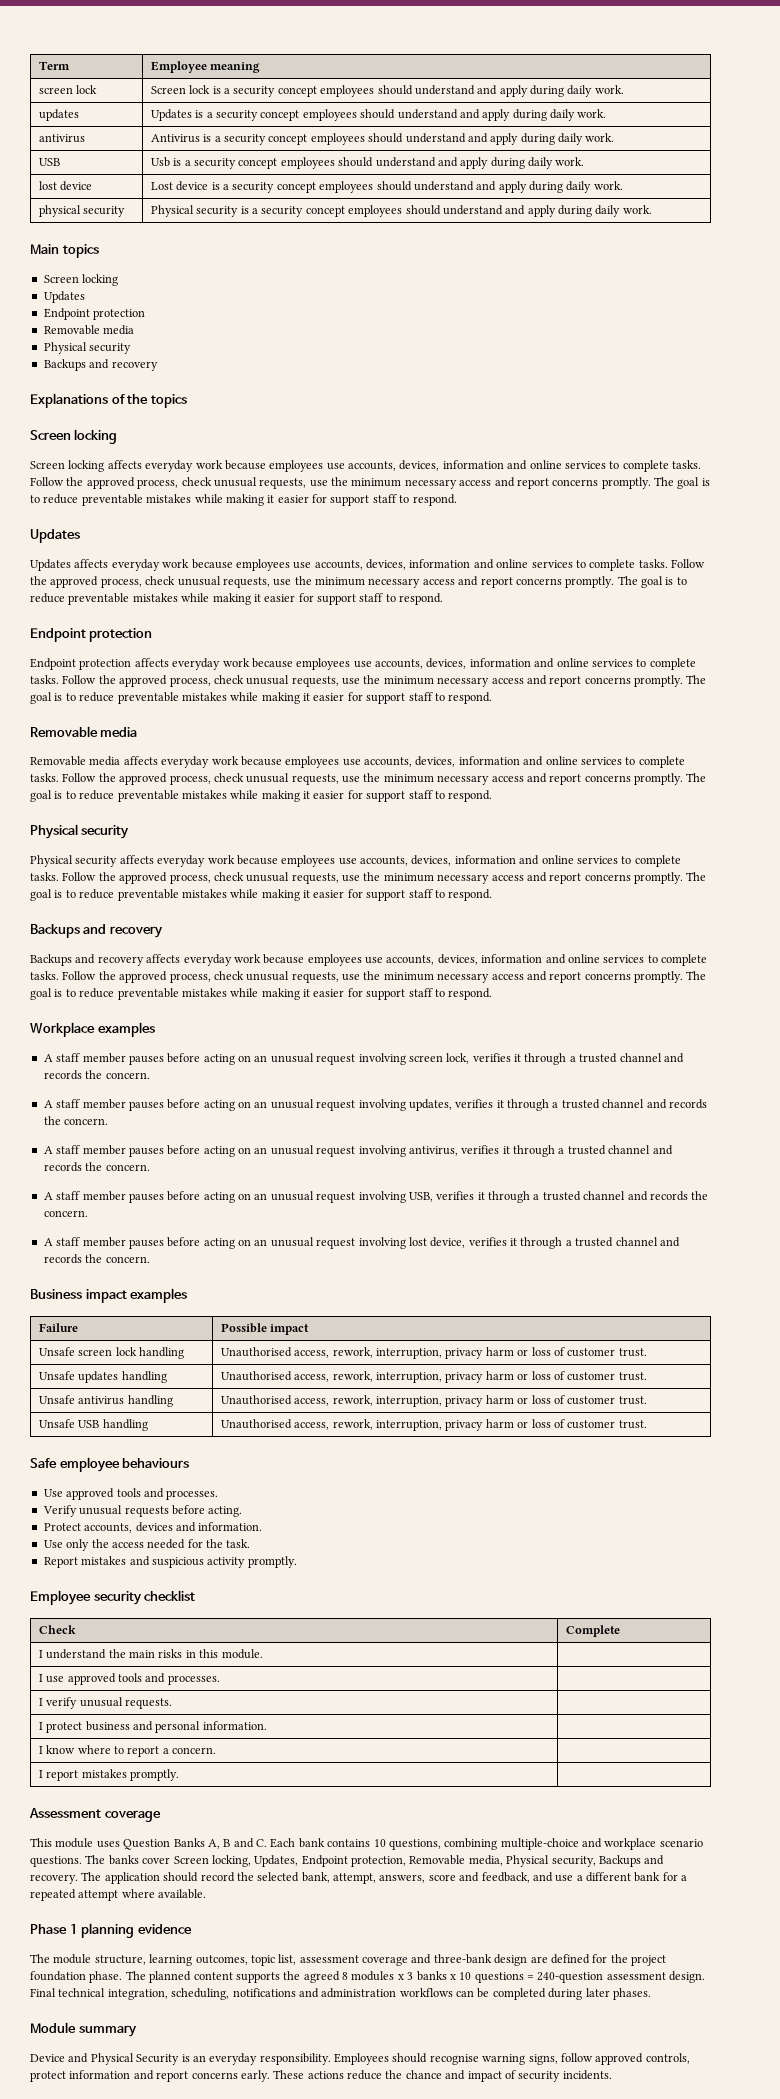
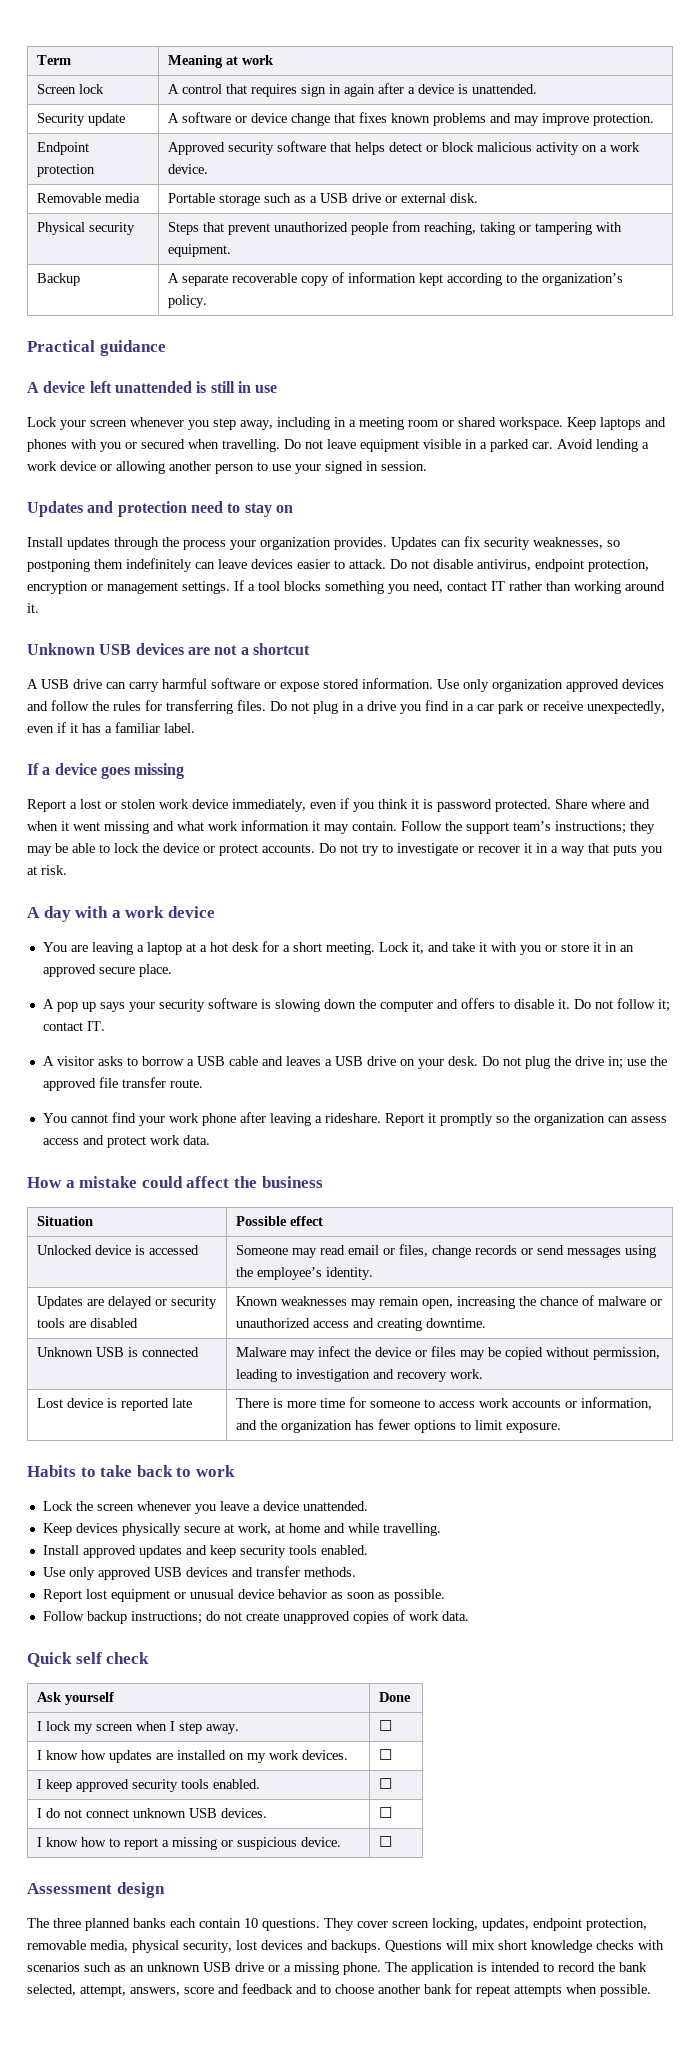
[150,61,261,73] [38,85,98,94] [150,85,624,97] [38,109,79,121] [150,109,607,121] [38,134,85,143] [150,133,615,145] [38,158,60,166] [150,157,585,169] [38,181,93,191] [150,181,623,193] [38,205,126,217] [150,205,652,217] [30,244,99,258] [43,274,119,286] [43,291,85,303] [43,308,146,320] [43,325,135,335] [43,342,132,354] [43,359,158,371] [30,393,187,408] [30,429,118,444] [30,460,701,472] [30,477,710,489] [30,494,457,506] [30,529,80,543] [30,559,705,571] [30,576,687,588] [30,593,444,605] [30,628,153,642] [30,658,696,670] [30,675,707,687] [30,692,493,704] [30,726,138,737] [30,756,685,768] [30,773,707,785] [30,790,493,802] [30,824,130,839] [30,855,681,867] [30,872,707,884] [30,889,493,901] [30,924,163,938] [30,954,707,966] [30,971,707,983] [30,988,493,1000] [30,1022,155,1037] [43,1053,684,1065] [43,1070,150,1080] [43,1099,707,1111] [43,1116,109,1125] [43,1145,673,1157] [43,1162,150,1172] [43,1191,709,1203] [43,1210,88,1217] [43,1237,680,1249] [43,1254,150,1264] [30,1288,188,1303] [38,1323,78,1332] [220,1323,310,1335] [38,1347,185,1359] [220,1347,647,1359] [38,1371,167,1383] [220,1371,647,1383] [38,1395,173,1407] [220,1395,647,1407] [38,1419,148,1431] [220,1419,647,1431] [30,1457,190,1472] [43,1488,219,1500] [42,1505,243,1517] [43,1522,263,1533] [43,1539,251,1551] [43,1556,297,1568] [30,1590,196,1605] [38,1625,76,1634] [565,1625,620,1637] [38,1649,263,1659] [38,1673,220,1685] [38,1697,173,1709] [38,1721,267,1733] [38,1745,217,1757] [38,1769,180,1781] [29,1808,161,1822] [30,1838,703,1850] [30,1855,665,1867] [30,1872,688,1884] [30,1889,207,1901] [30,1923,192,1938] [30,1954,666,1966] [30,1971,706,1983] [30,1988,651,2000] [30,2022,137,2037] [30,2053,690,2065] [30,2070,612,2082] Employee meaning // screen lock | Screen lock is a security concept employees should understand and apply during daily work. // updates | Updates is a security concept employees should understand and apply during daily work. // antivirus | Antivirus is a security concept employees should understand and apply during daily work. // USB | Usb is a security concept employees should understand and apply during daily work. // lost device | Lost device is a security concept employees should understand and apply during daily work. // physical security | Physical security is a security concept employees should understand and apply during daily work. // Main topics // Screen locking // Updates // Endpoint protection // Removable media // Physical security // Backups and recovery // Explanations of the topics // Screen locking // Screen locking affects everyday work because employees use accounts, devices, information and online services to complete tasks. Follow the approved process, check unusual requests, use the minimum necessary access and report concerns promptly. The goal is to reduce preventable mistakes while making it easier for support staff to respond. // Updates // Updates affects everyday work because employees use accounts, devices, information and online services to complete tasks. Follow the approved process, check unusual requests, use the minimum necessary access and report concerns promptly. The goal is to reduce preventable mistakes while making it easier for support staff to respond. // Endpoint protection // Endpoint protection affects everyday work because employees use accounts, devices, information and online services to complete tasks. Follow the approved process, check unusual requests, use the minimum necessary access and report concerns promptly. The goal is to reduce preventable mistakes while making it easier for support staff to respond. // Removable media // Removable media affects everyday work because employees use accounts, devices, information and online services to complete tasks. Follow the approved process, check unusual requests, use the minimum necessary access and report concerns promptly. The goal is to reduce preventable mistakes while making it easier for support staff to respond. // Physical security // Physical security affects everyday work because employees use accounts, devices, information and online services to complete tasks. Follow the approved process, check unusual requests, use the minimum necessary access and report concerns promptly. The goal is to reduce preventable mistakes while making it easier for support staff to respond. // Backups and recovery // Backups and recovery affects everyday work because employees use accounts, devices, information and online services to complete tasks. Follow the approved process, check unusual requests, use the minimum necessary access and report concerns promptly. The goal is to reduce preventable mistakes while making it easier for support staff to respond. // Workplace examples // A staff member pauses before acting on an unusual request involving screen lock, verifies it through a trusted channel and records the concern. // A staff member pauses before acting on an unusual request involving updates, verifies it through a trusted channel and records the concern. // A staff member pauses before acting on an unusual request involving antivirus, verifies it through a trusted channel and records the concern. // A staff member pauses before acting on an unusual request involving USB, verifies it through a trusted channel and records the concern. // A staff member pauses before acting on an unusual request involving lost device, verifies it through a trusted channel and records the concern. // Business impact examples // Failure | Possible impact // Unsafe screen lock handling | Unauthorised access, rework, interruption, privacy harm or loss of customer trust. // Unsafe updates handling | Unauthorised access, rework, interruption, privacy harm or loss of customer trust. // Unsafe antivirus handling | Unauthorised access, rework, interruption, privacy harm or loss of customer trust. // Unsafe USB handling | Unauthorised access, rework, interruption, privacy harm or loss of customer trust. // Safe employee behaviours // Use approved tools and processes. // Verify unusual requests before acting. // Protect accounts, devices and information. // Use only the access needed for the task. // Report mistakes and suspicious activity promptly. // Employee security checklist // Check | Complete // I understand the main risks in this module. | // I use approved tools and processes. | // I verify unusual requests. | // I protect business and personal information. | // I know where to report a concern. | // I report mistakes promptly. | // Assessment coverage // This module uses Question Banks A, B and C. Each bank contains 10 questions, combining multiple-choice and workplace scenario questions. The banks cover Screen locking, Updates, Endpoint protection, Removable media, Physical security, Backups and recovery. The application should record the selected bank, attempt, answers, score and feedback, and use a different bank for a repeated attempt where available. // Phase 1 planning evidence // The module structure, learning outcomes, topic list, assessment coverage and three-bank design are defined for the project foundation phase. The planned content supports the agreed 8 modules x 3 banks x 10 questions = 240-question assessment design. Final technical integration, scheduling, notifications and administration workflows can be completed during later phases. // Module summary // Device and Physical Security is an everyday responsibility. Employees should recognise warning signs, follow approved controls, protect information and report concerns early. These actions reduce the chance and impact of security incidents. -> [168,55,275,68] [37,84,105,94] [168,83,538,97] [37,113,126,126] [168,112,655,126] [37,142,90,155] [37,164,96,177] [168,141,641,155] [168,164,209,174] [37,193,141,203] [168,193,479,206] [37,222,136,235] [168,221,623,235] [168,244,232,257] [37,273,81,286] [168,272,624,286] [168,295,208,308] [27,340,166,356] [27,381,278,393] [27,417,666,430] [27,439,649,452] [27,461,427,474] [27,501,293,517] [27,536,620,550] [27,558,649,572] [27,580,665,594] [27,603,39,613] [27,643,310,655] [27,678,664,692] [27,700,665,714] [27,722,195,733] [27,763,185,779] [27,798,650,812] [27,820,655,834] [27,843,662,856] [27,865,67,875] [27,906,215,922] [42,941,634,955] [42,964,172,977] [42,998,670,1012] [42,1021,105,1031] [42,1056,667,1069] [42,1077,203,1091] [42,1112,667,1126] [42,1135,210,1148] [27,1176,323,1188] [37,1216,94,1226] [236,1216,324,1226] [37,1245,200,1255] [236,1244,657,1258] [236,1267,374,1280] [37,1296,218,1309] [37,1318,139,1328] [236,1295,663,1309] [236,1318,487,1331] [37,1347,200,1357] [236,1346,661,1360] [236,1369,484,1382] [37,1398,193,1411] [236,1397,653,1410] [236,1419,562,1433] [27,1465,235,1477] [42,1501,368,1514] [42,1523,441,1536] [42,1545,368,1558] [42,1566,356,1580] [42,1589,445,1602] [42,1610,469,1624] [27,1652,150,1667] [37,1692,115,1705] [379,1692,412,1702] [37,1721,240,1734] [379,1720,393,1731] [37,1750,349,1763] [379,1749,393,1760] [37,1779,261,1792] [379,1778,393,1789] [37,1808,268,1818] [379,1807,393,1818] [37,1837,342,1850] [379,1836,393,1847] [27,1882,165,1898] [27,1918,647,1931] [27,1940,664,1953] [27,1962,647,1975] [27,1983,651,1997] Meaning at work // Screen lock | A control that requires sign in again after a device is unattended. // Security update | A software or device change that fixes known problems and may improve protection. // Endpoint protection | Approved security software that helps detect or block malicious activity on a work device. // Removable media | Portable storage such as a USB drive or external disk. // Physical security | Steps that prevent unauthorized people from reaching, taking or tampering with equipment. // Backup | A separate recoverable copy of information kept according to the organization’s policy. // Practical guidance // A device left unattended is still in use // Lock your screen whenever you step away, including in a meeting room or shared workspace. Keep laptops and phones with you or secured when travelling. Do not leave equipment visible in a parked car. Avoid lending a work device or allowing another person to use your signed in session. // Updates and protection need to stay on // Install updates through the process your organization provides. Updates can fix security weaknesses, so postponing them indefinitely can leave devices easier to attack. Do not disable antivirus, endpoint protection, encryption or management settings. If a tool blocks something you need, contact IT rather than working around it. // Unknown USB devices are not a shortcut // A USB drive can carry harmful software or expose stored information. Use only organization approved devices and follow the rules for transferring files. Do not plug in a drive you find in a car park or receive unexpectedly, even if it has a familiar label. // If a device goes missing // Report a lost or stolen work device immediately, even if you think it is password protected. Share where and when it went missing and what work information it may contain. Follow the support team’s instructions; they may be able to lock the device or protect accounts. Do not try to investigate or recover it in a way that puts you at risk. // A day with a work device // You are leaving a laptop at a hot desk for a short meeting. Lock it, and take it with you or store it in an approved secure place. // A pop up says your security software is slowing down the computer and offers to disable it. Do not follow it; contact IT. // A visitor asks to borrow a USB cable and leaves a USB drive on your desk. Do not plug the drive in; use the approved file transfer route. // You cannot find your work phone after leaving a rideshare. Report it promptly so the organization can assess access and protect work data. // How a mistake could affect the business // Situation | Possible effect // Unlocked device is accessed | Someone may read email or files, change records or send messages using the employee’s identity. // Updates are delayed or security tools are disabled | Known weaknesses may remain open, increasing the chance of malware or unauthorized access and creating downtime. // Unknown USB is connected | Malware may infect the device or files may be copied without permission, leading to investigation and recovery work. // Lost device is reported late | There is more time for someone to access work accounts or information, and the organization has fewer options to limit exposure. // Habits to take back to work // Lock the screen whenever you leave a device unattended. // Keep devices physically secure at work, at home and while travelling. // Install approved updates and keep security tools enabled. // Use only approved USB devices and transfer methods. // Report lost equipment or unusual device behavior as soon as possible. // Follow backup instructions; do not create unapproved copies of work data. // Quick self check // Ask yourself | Done // I lock my screen when I step away. | ☐ // I know how updates are installed on my work devices. | ☐ // I keep approved security tools enabled. | ☐ // I do not connect unknown USB devices. | ☐ // I know how to report a missing or suspicious device. | ☐ // Assessment design // The three planned banks each contain 10 questions. They cover screen locking, updates, endpoint protection, removable media, physical security, lost devices and backups. Questions will mix short knowledge checks with scenarios such as an unknown USB drive or a missing phone. The application is intended to record the bank selected, attempt, answers, score and feedback and to choose another bank for repeat attempts when possible.

